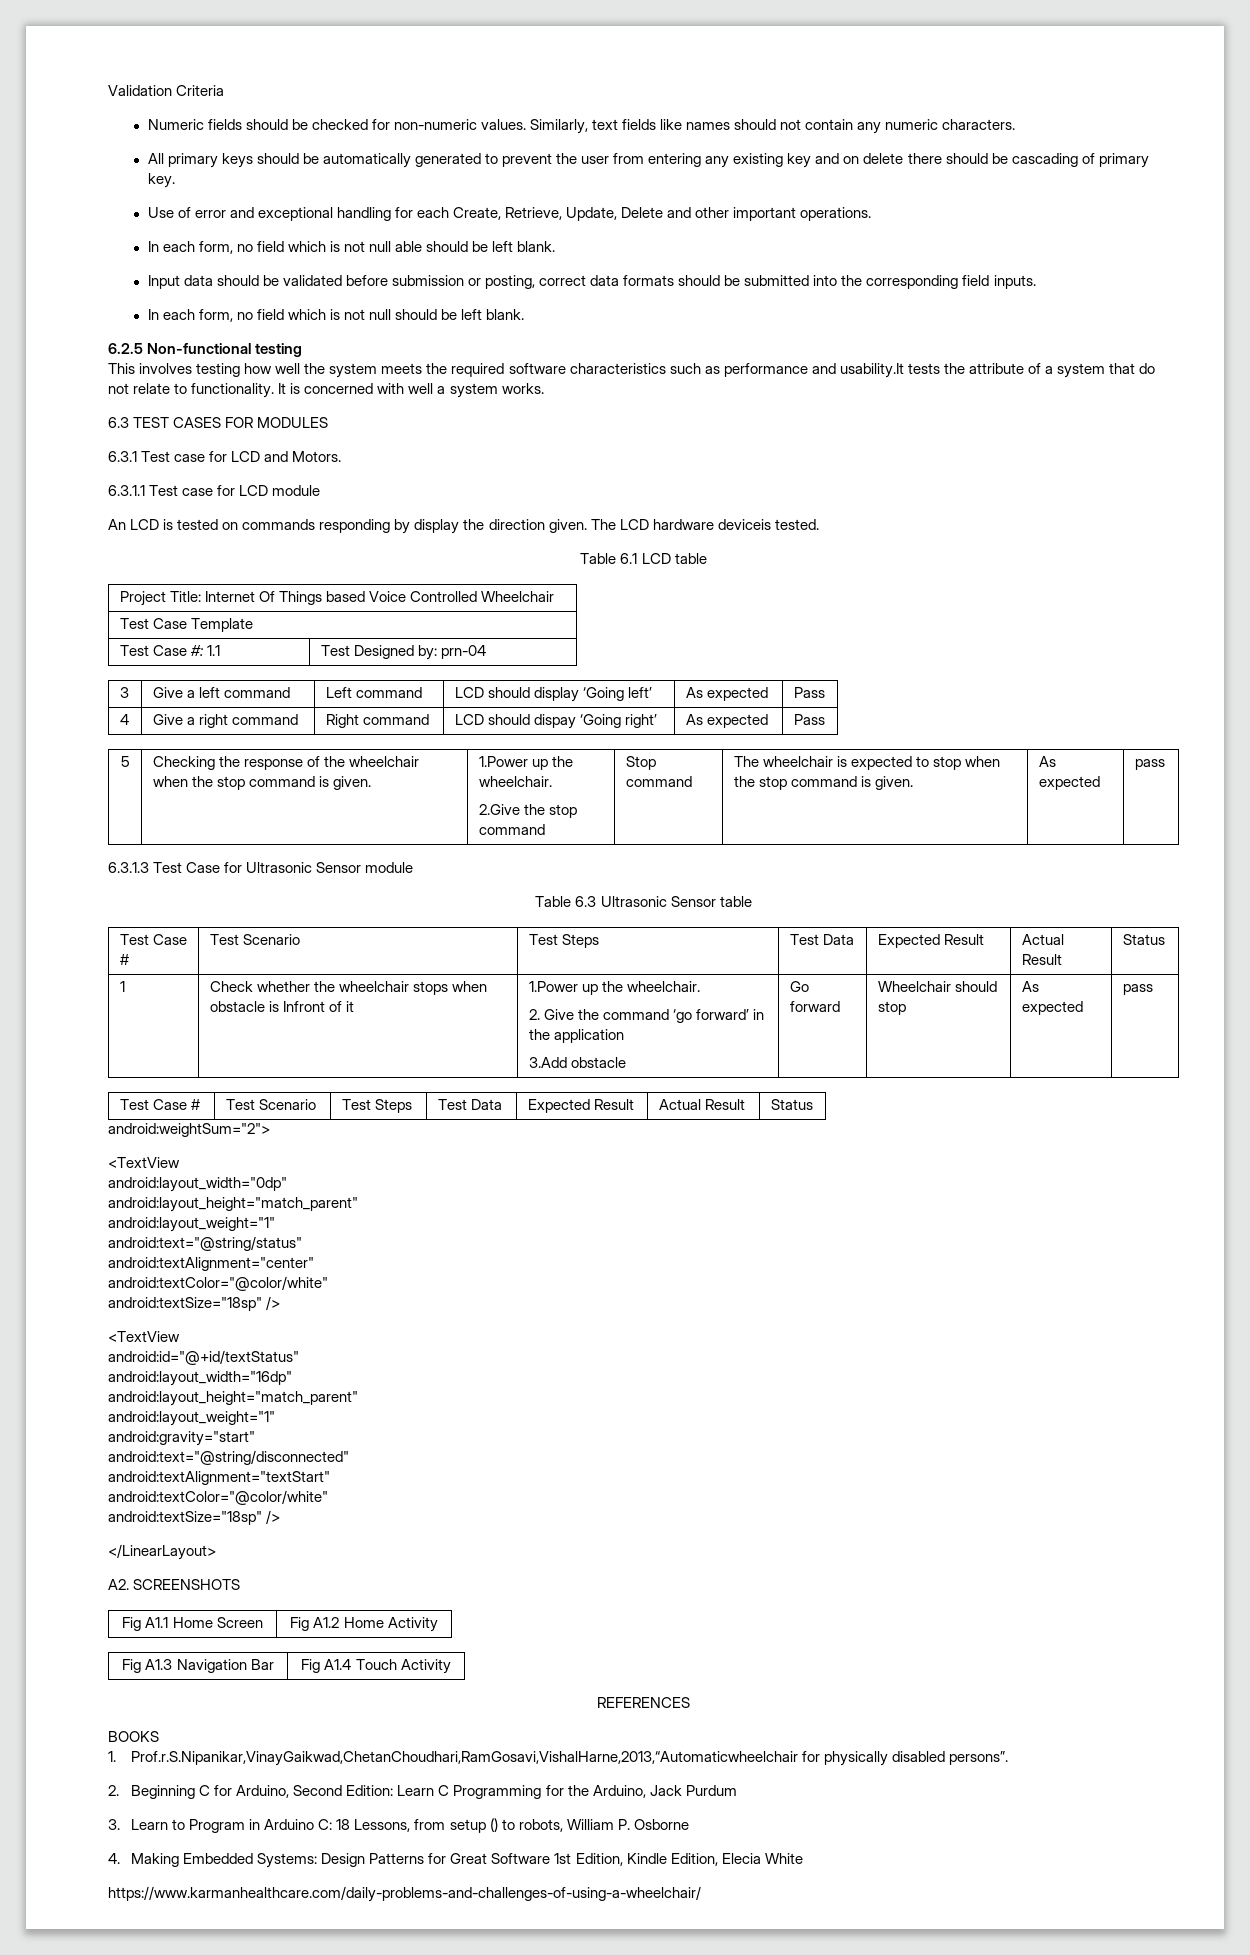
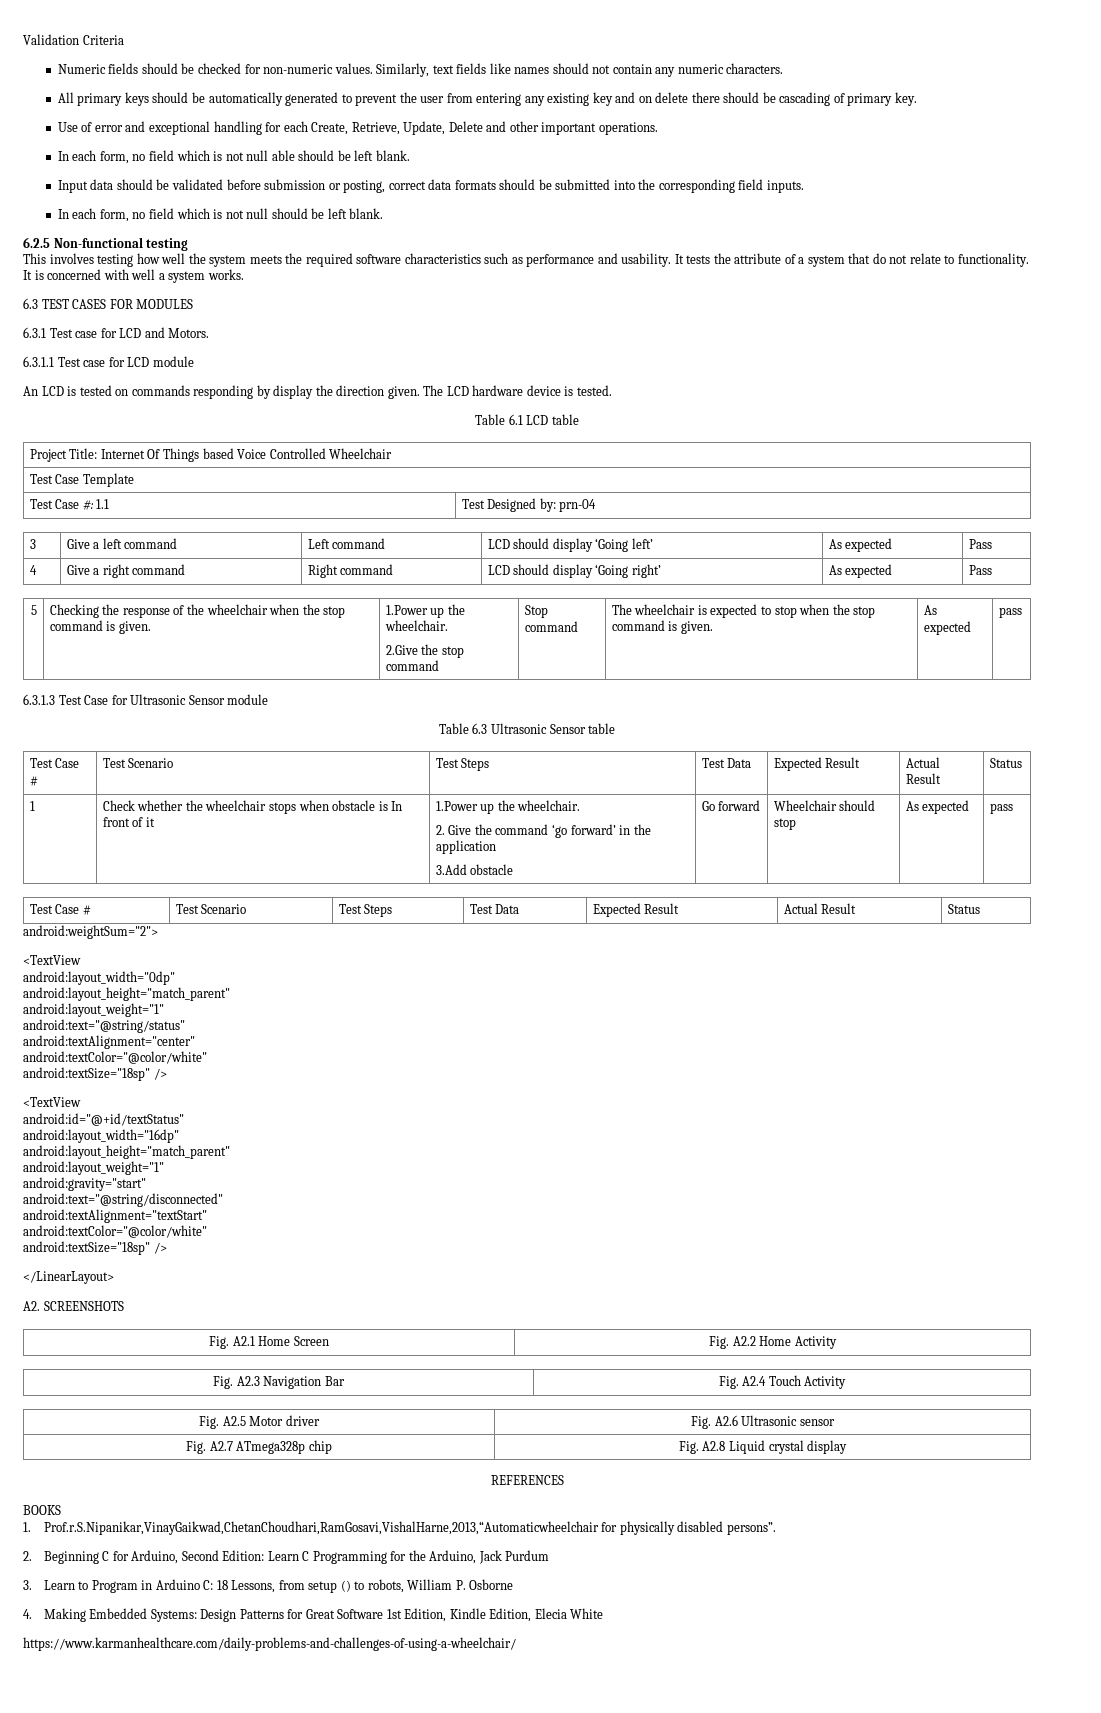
[839,363,904,378] usability.It -> [621,253,684,267] usability. It
[717,519,771,530] deviceis -> [526,385,574,396] device is
[533,714,576,729] dispay -> [552,564,593,578] display
[282,1001,325,1012] Infront -> [391,801,403,811] [102,817,130,827] In front
[122,1617,169,1631] Fig A1.1 -> [209,1336,255,1349] Fig. A2.1
[290,1617,340,1631] Fig A1.2 -> [709,1336,756,1349] Fig. A2.2
[122,1659,173,1673] Fig A1.3 -> [213,1376,260,1389] Fig. A2.3
[301,1659,352,1673] Fig A1.4 -> [718,1376,767,1389] Fig. A2.4
(451, 1666) none -> [199,1415,320,1429] [691,1415,835,1429] [186,1440,332,1454] [678,1440,848,1454] // Fig. A2.5 Motor driver | Fig. A2.6 Ultrasonic sensor // Fig. A2.7 ATmega328p chip | Fig. A2.8 Liquid crystal display

